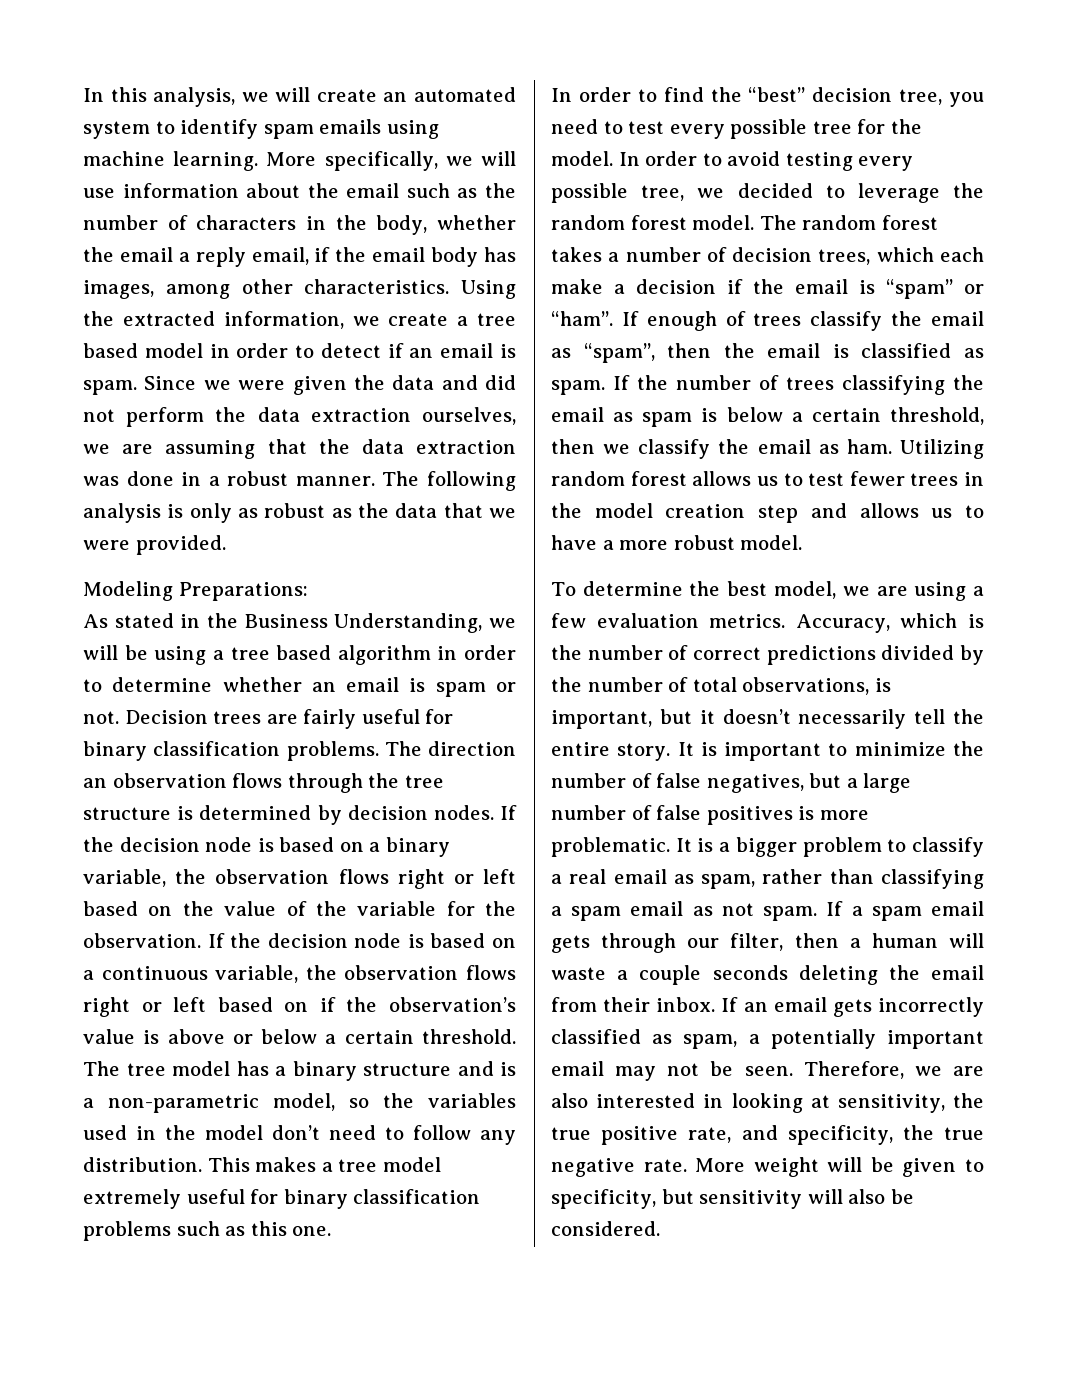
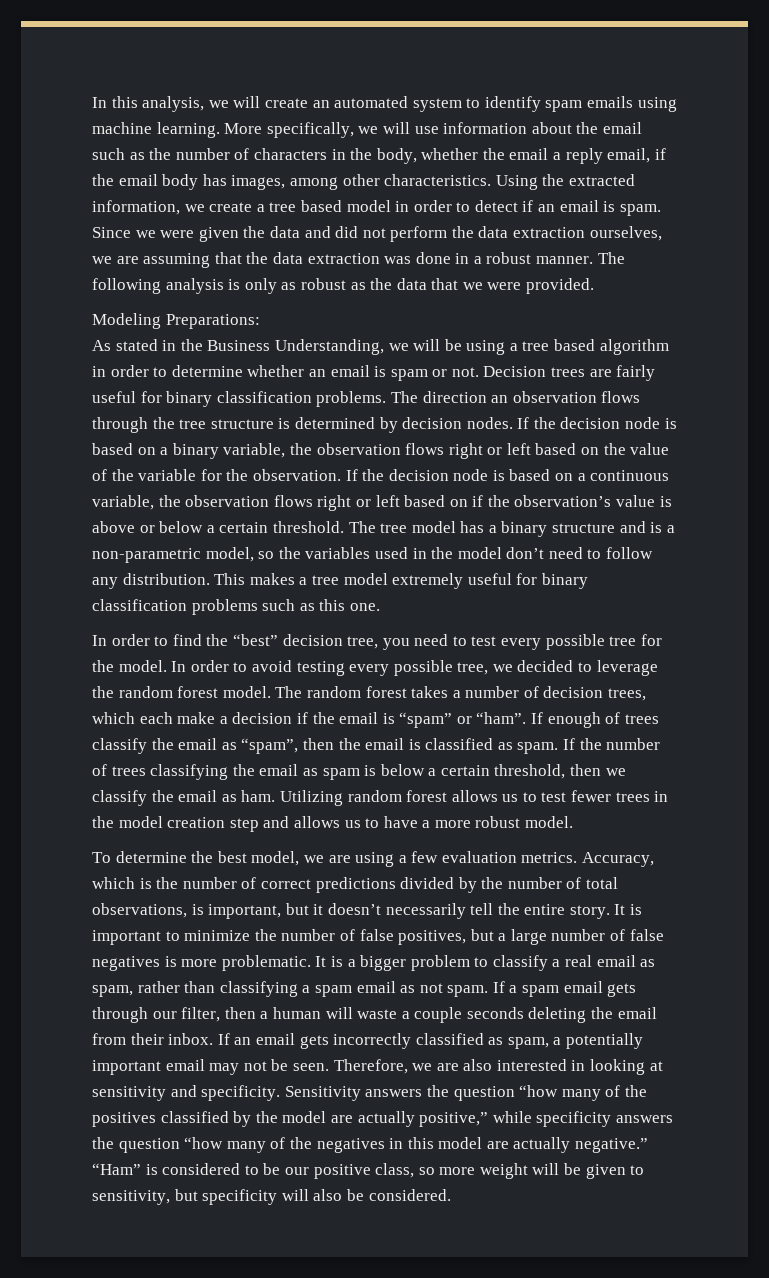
[706,774,804,793] negatives, -> [398,930,467,945] positives,
[706,806,793,825] positives -> [92,956,160,971] negatives
[837,1093,984,1113] [551,1125,984,1145] [551,1158,746,1177] sensitivity, the true positive rate, and specificity, the true negative rate. More -> [92,1085,647,1101] [92,1111,673,1127] [92,1137,649,1153] [92,1163,476,1179] sensitivity and specificity. Sensitivity answers the question “how many of the positives classified by the model are actually positive,” while specificity answers the question “how many of the negatives in this model are actually negative.” “Ham” is considered to be our positive class, so more
[551,1189,803,1209] specificity, but sensitivity -> [92,1189,278,1205] sensitivity, but specificity

